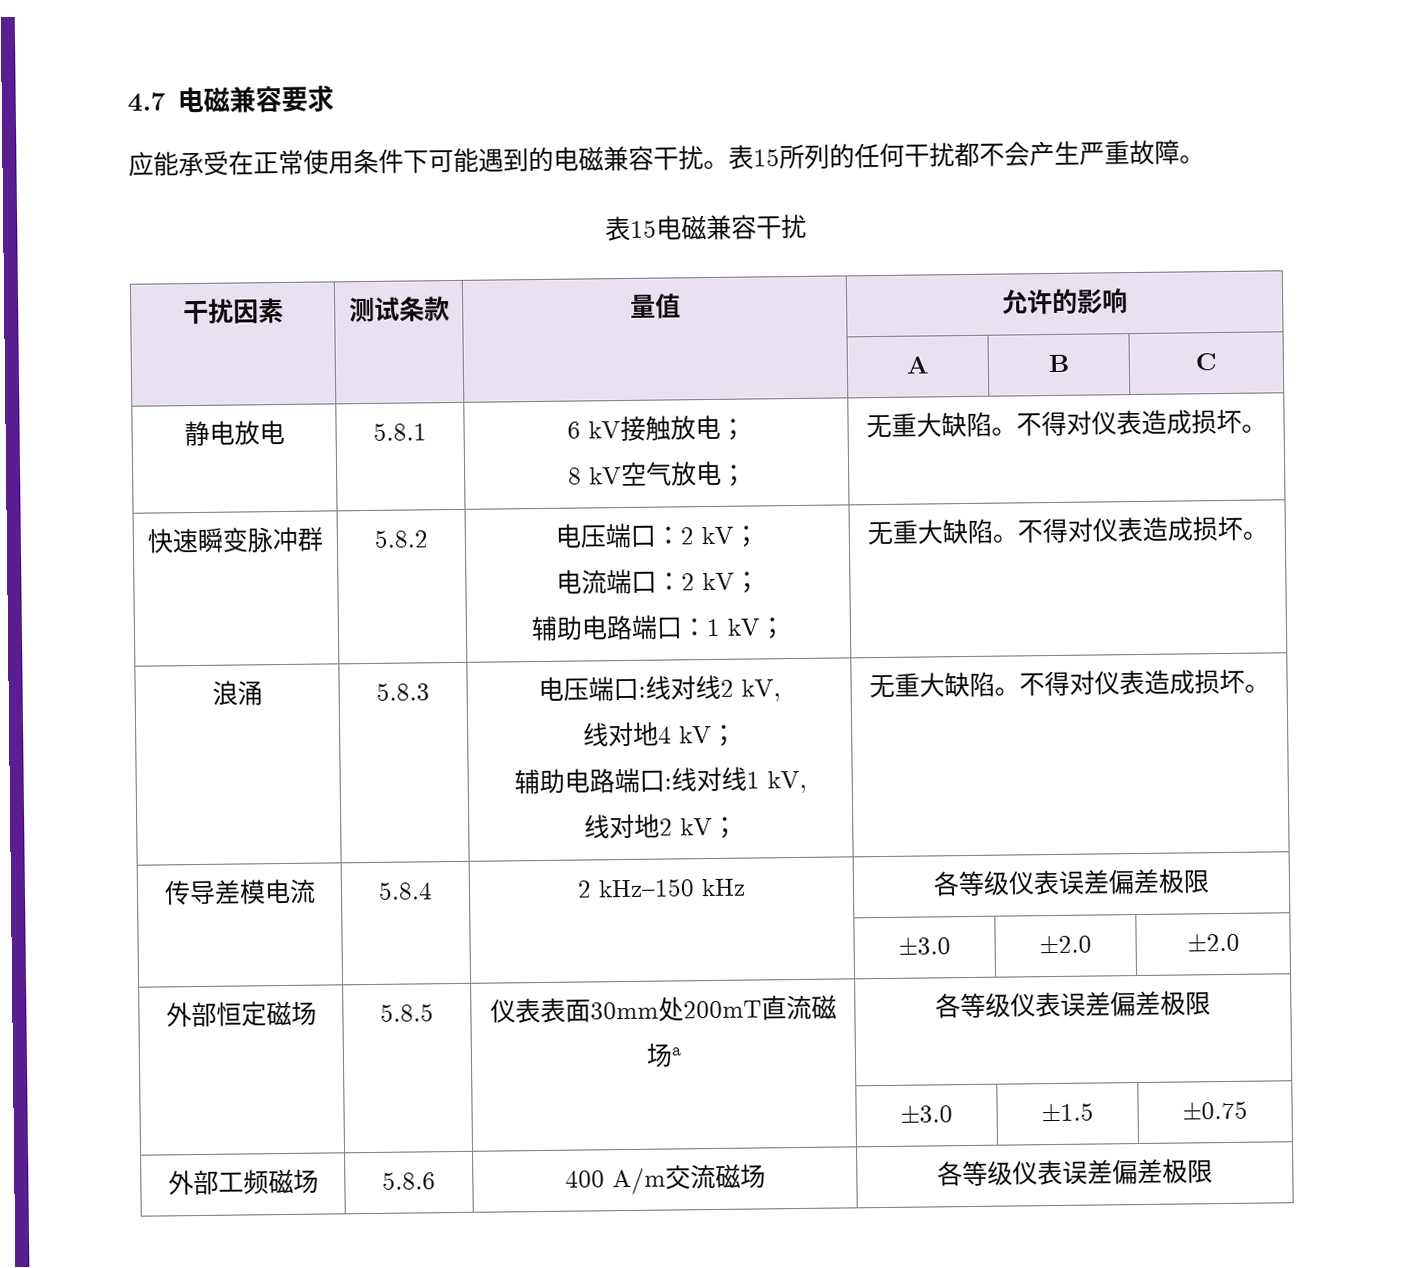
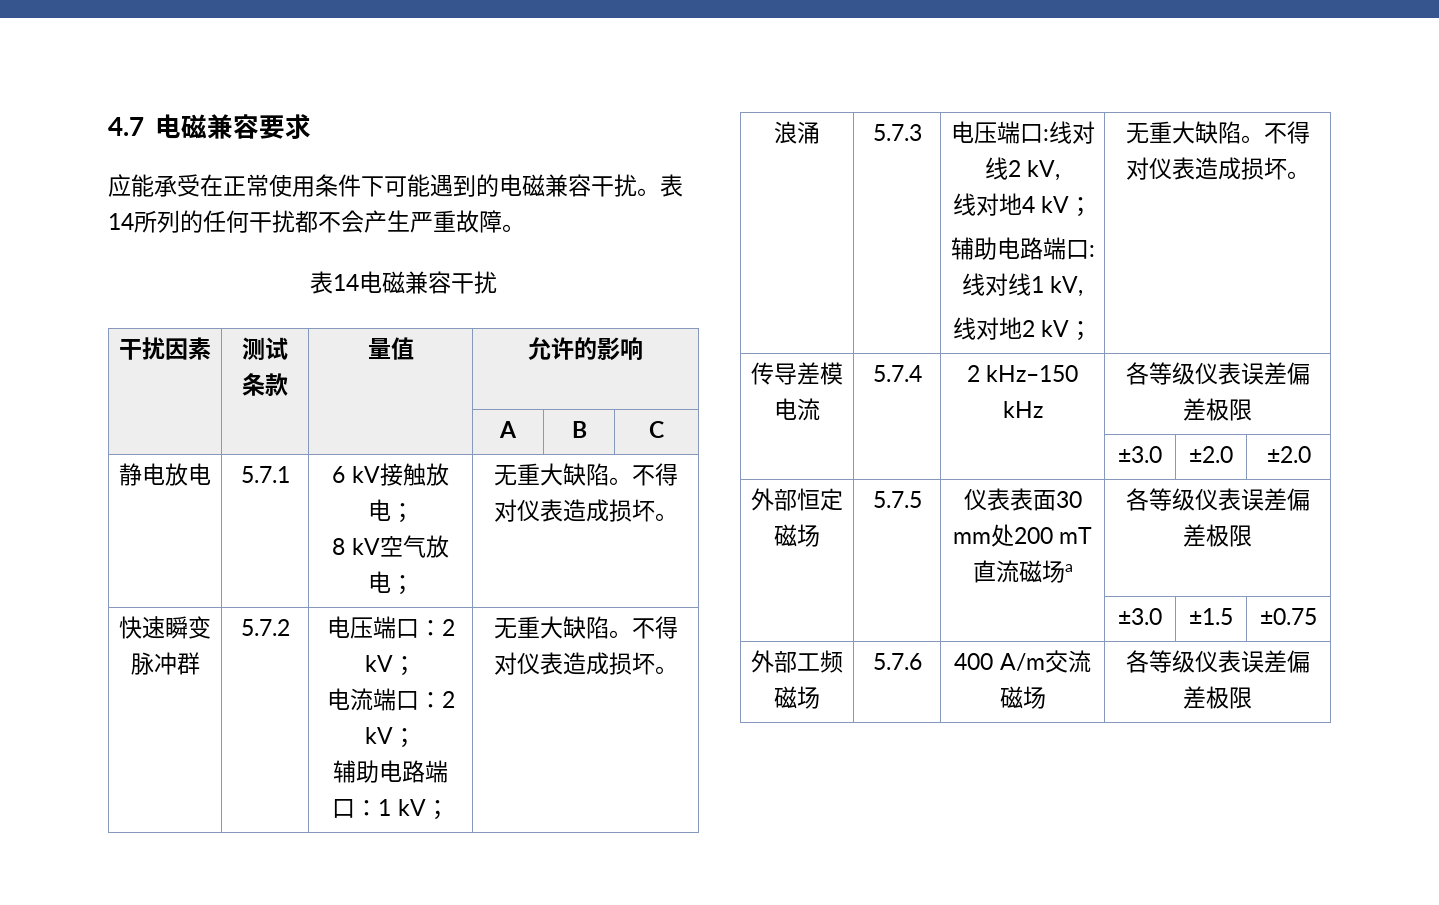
[753,148,780,167] 15 -> [108,213,134,230] 14
[630,219,657,238] 15 -> [333,274,359,291] 14
[373,422,427,441] 5.8.1 -> [240,466,290,483] 5.7.1
[374,529,428,548] 5.8.2 -> [240,619,290,636] 5.7.2
[376,682,430,701] 5.8.3 -> [872,124,922,141] 5.7.3
[378,881,433,900] 5.8.4 -> [872,365,922,382] 5.7.4
[380,1003,434,1022] 5.8.5 -> [872,491,922,508] 5.7.5
[589,996,762,1022] 30mm处200mT -> [1055,491,1082,508] [952,524,1093,547] 30 mm处200 mT
[382,1171,436,1190] 5.8.6 -> [872,653,922,670] 5.7.6

